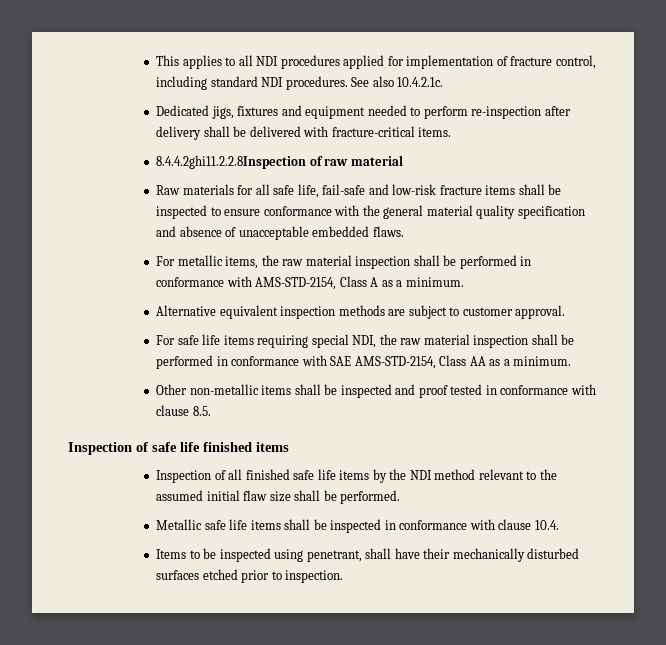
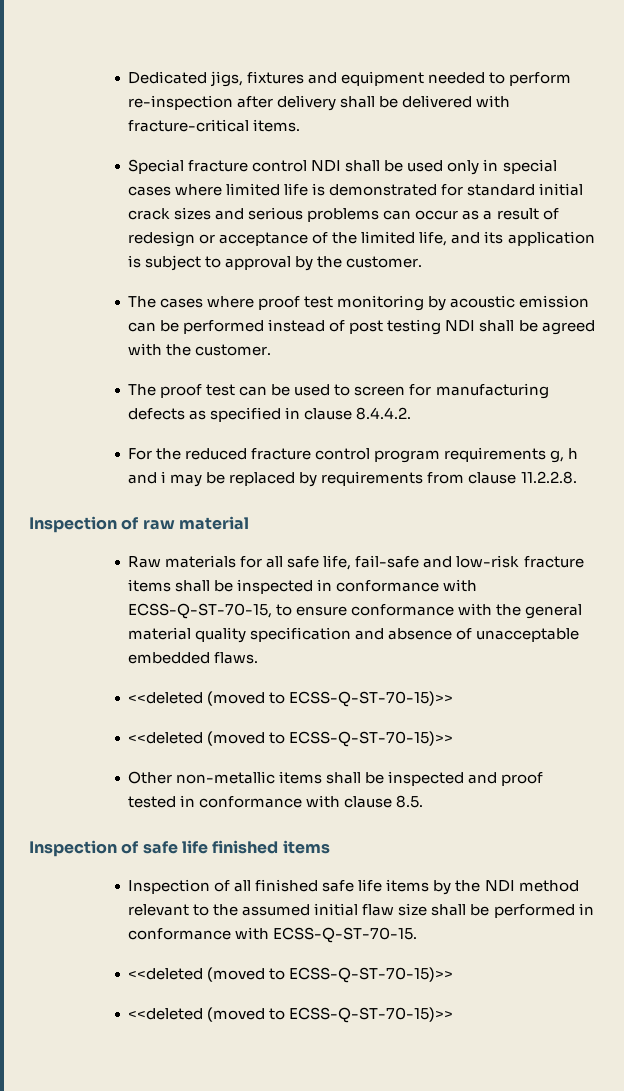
[156,55,596,69] [156,76,444,90] This applies to all NDI procedures applied for implementation of fracture control, including standard NDI procedures. See also 10.4.2.1c. // -> (128, 77) none
[156,155,307,169] 8.4.4.2ghi11.2.2.8Inspection -> [128,159,557,175] [128,183,584,196] [128,207,559,222] [128,231,595,247] [128,255,423,271] [128,295,590,311] [128,319,595,335] [128,343,272,356] [128,383,549,399] [128,407,412,422] [128,447,579,463] [128,471,577,487] [29,516,117,533] Special fracture control NDI shall be used only in special cases where limited life is demonstrated for standard initial crack sizes and serious problems can occur as a result of redesign or acceptance of the limited life, and its application is subject to approval by the customer. // The cases where proof test monitoring by acoustic emission can be performed instead of post testing NDI shall be agreed with the customer. // The proof test can be used to screen for manufacturing defects as specified in clause 8.4.4.2. // For the reduced fracture control program requirements g, h and i may be replaced by requirements from clause 11.2.2.8. // Inspection
(208, 212) none -> [317,579,478,592] [128,603,273,619] in conformance with ECSS-Q-ST-70-15,
[156,255,532,269] [156,276,464,290] [156,305,566,319] [156,334,575,348] [156,355,572,369] For metallic items, the raw material inspection shall be performed in conformance with AMS-STD-2154, Class A as a minimum. // Alternative equivalent inspection methods are subject to customer approval. // For safe life items requiring special NDI, the raw material inspection shall be performed in conformance with SAE AMS-STD-2154, Class AA as a minimum. -> [128,691,454,707] [128,731,454,747] <<deleted (moved to ECSS-Q-ST-70-15)>> // <<deleted (moved to ECSS-Q-ST-70-15)>>
[340,490,401,504] [156,519,559,533] [156,548,580,562] [156,569,344,583] performed. // Metallic safe life items shall be inspected in conformance with clause 10.4. // Items to be inspected using penetrant, shall have their mechanically disturbed surfaces etched prior to inspection. -> [493,903,594,918] [128,927,418,943] [128,967,454,983] [128,1007,454,1023] performed in conformance with ECSS-Q-ST-70-15. // <<deleted (moved to ECSS-Q-ST-70-15)>> // <<deleted (moved to ECSS-Q-ST-70-15)>>

